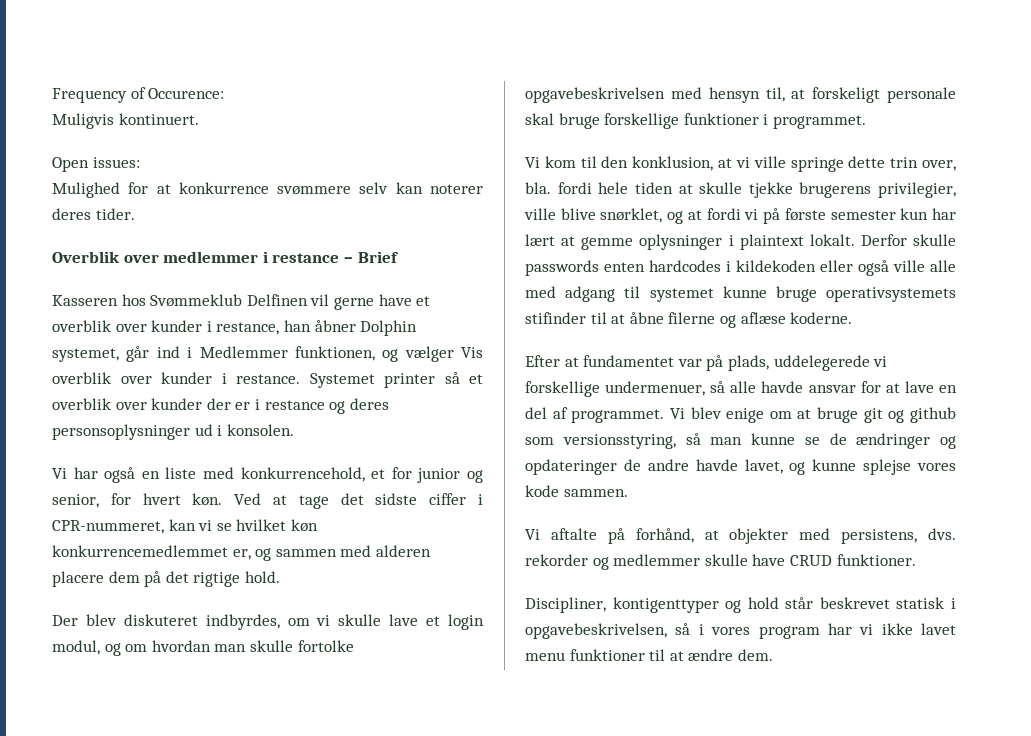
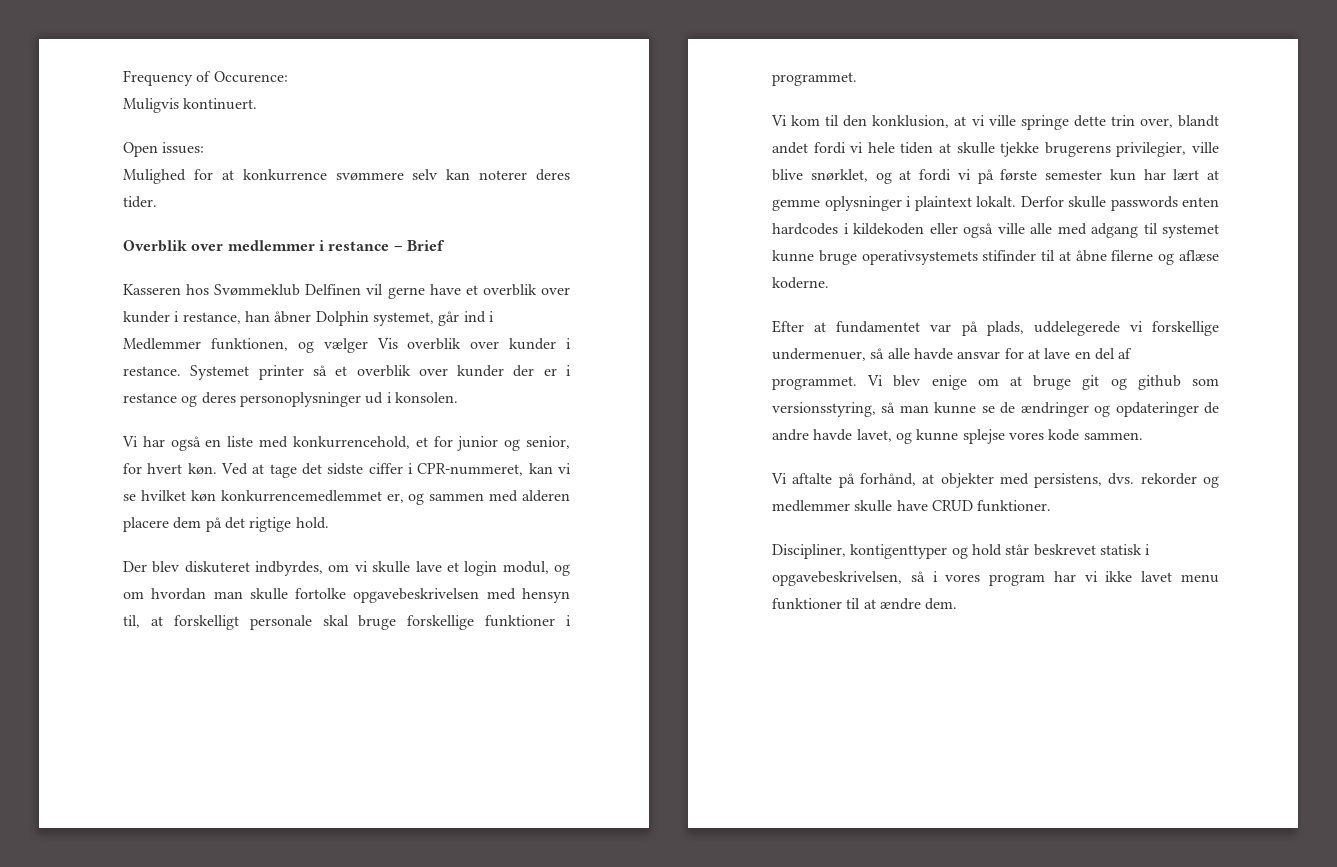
[52,424,190,440] personsoplysninger -> [239,392,361,407] personoplysninger
[812,87,881,103] forskeligt -> [173,615,239,630] forskelligt
[525,182,592,194] bla. fordi -> [1178,115,1219,127] [772,142,864,154] blandt andet fordi vi

